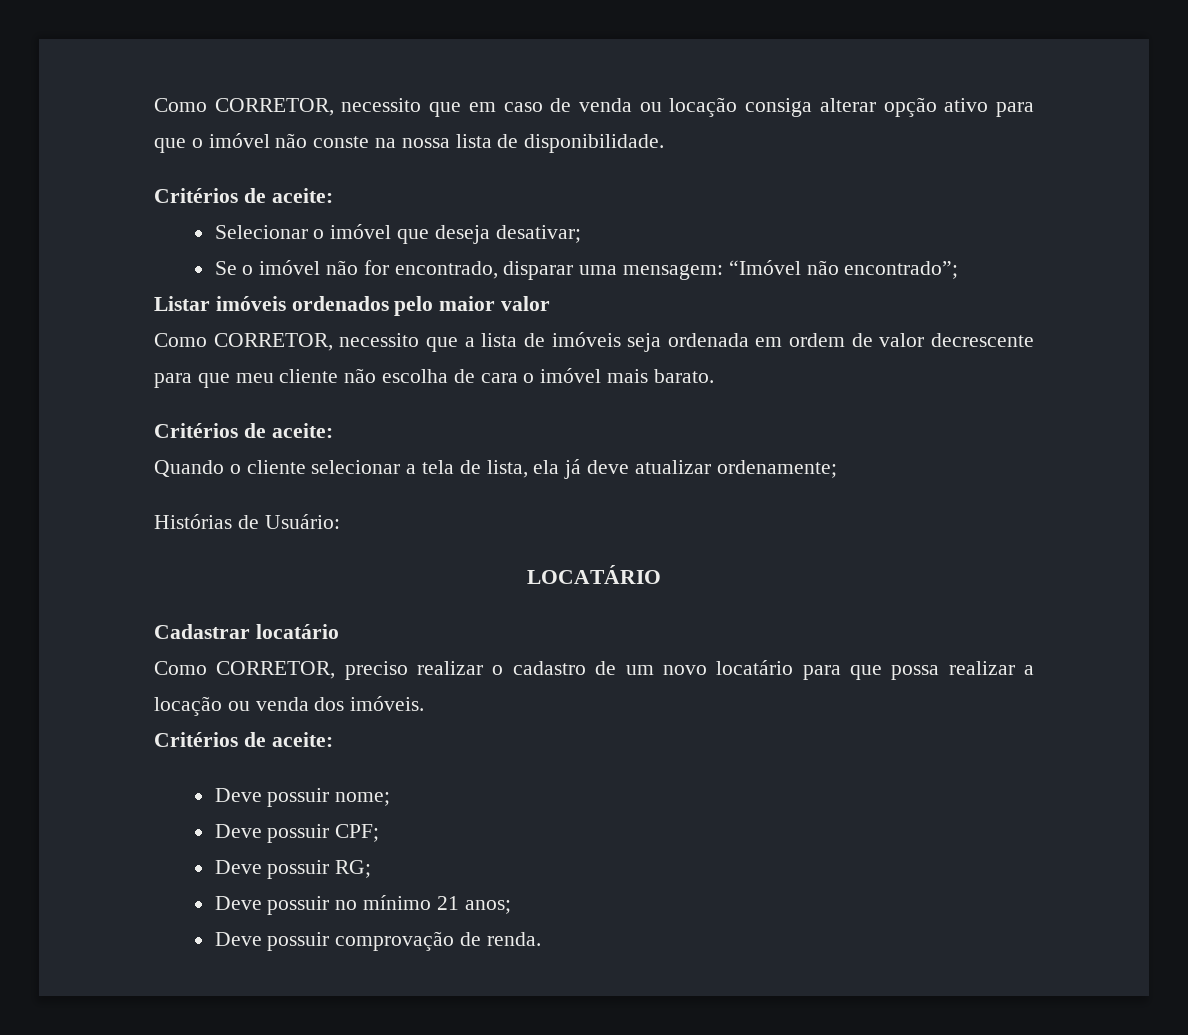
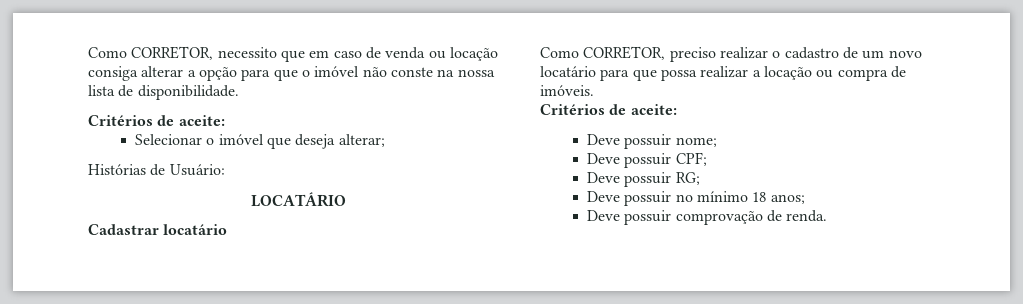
[883,97,989,117] opção ativo -> [187,67,237,81] a opção
[495,225,581,243] [214,260,959,280] [154,296,551,316] [154,332,1034,352] [154,368,714,388] [154,423,333,438] [154,459,837,479] desativar; // Se o imóvel não for encontrado, disparar uma mensagem: “Imóvel não encontrado”; // Listar imóveis ordenados pelo maior valor // Como CORRETOR, necessito que a lista de imóveis seja ordenada em ordem de valor decrescente para que meu cliente não escolha de cara o imóvel mais barato. // Critérios de aceite: // Quando o cliente selecionar a tela de lista, ela já deve atualizar ordenamente; -> [338,134,385,147] alterar;
[255,697,345,711] venda dos -> [837,66,906,81] compra de
[436,896,459,910] 21 -> [752,192,767,202] 18

